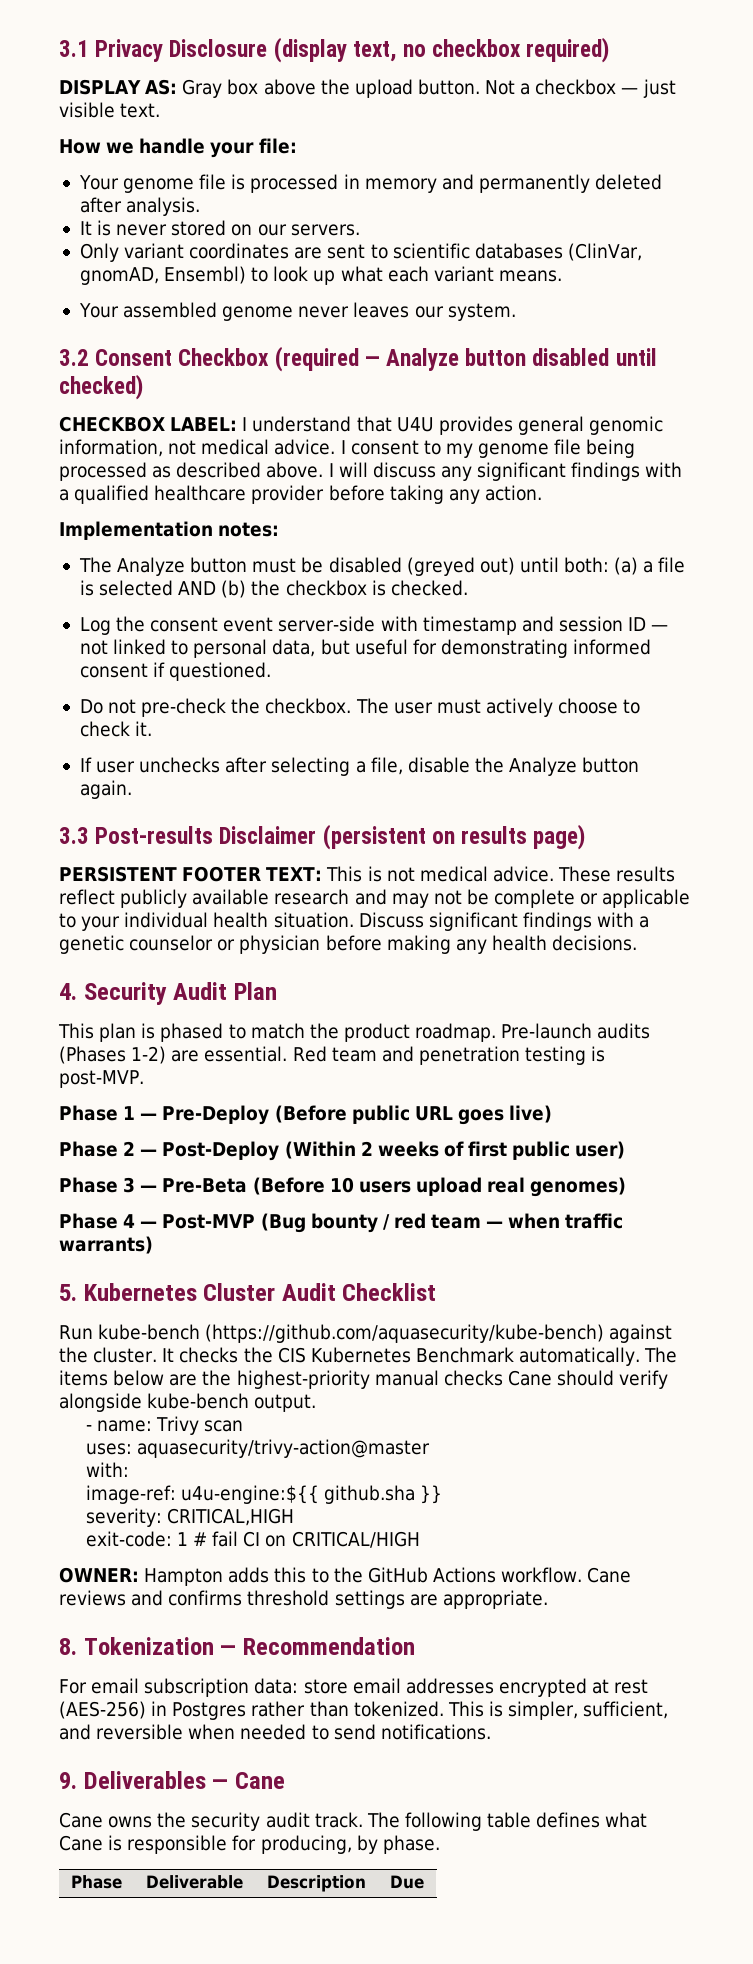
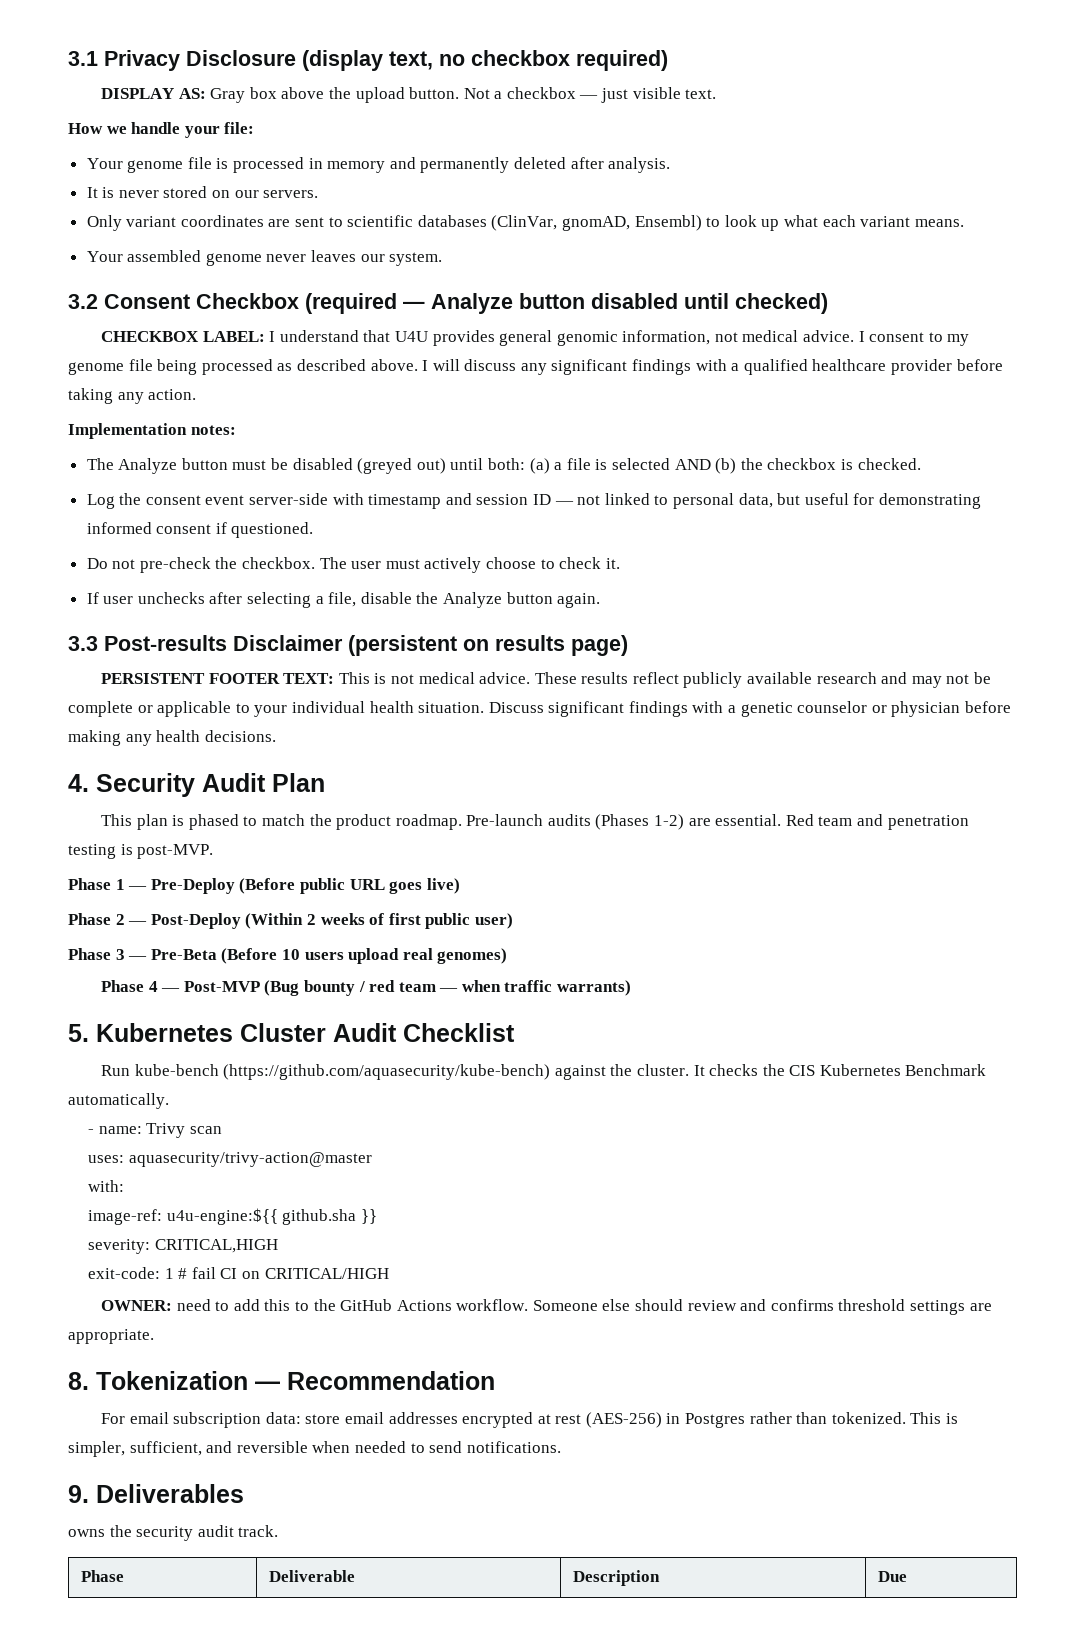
[644,1347,678,1363] [59,1370,669,1389] [59,1393,317,1412] The items below are the highest-priority manual checks Cane should verify alongside kube-bench output. -> (169, 1101) none
[144,1567,270,1586] Hampton adds -> [176,1299,260,1311] need to add
[587,1567,632,1583] [59,1590,126,1606] Cane reviews -> [532,1299,737,1311] Someone else should review
[212,1772,285,1789] [59,1812,103,1828] — Cane // Cane -> (244, 1493) //
[366,1812,648,1831] [59,1835,440,1854] The following table defines what Cane is responsible for producing, by phase. -> (279, 1531) none

